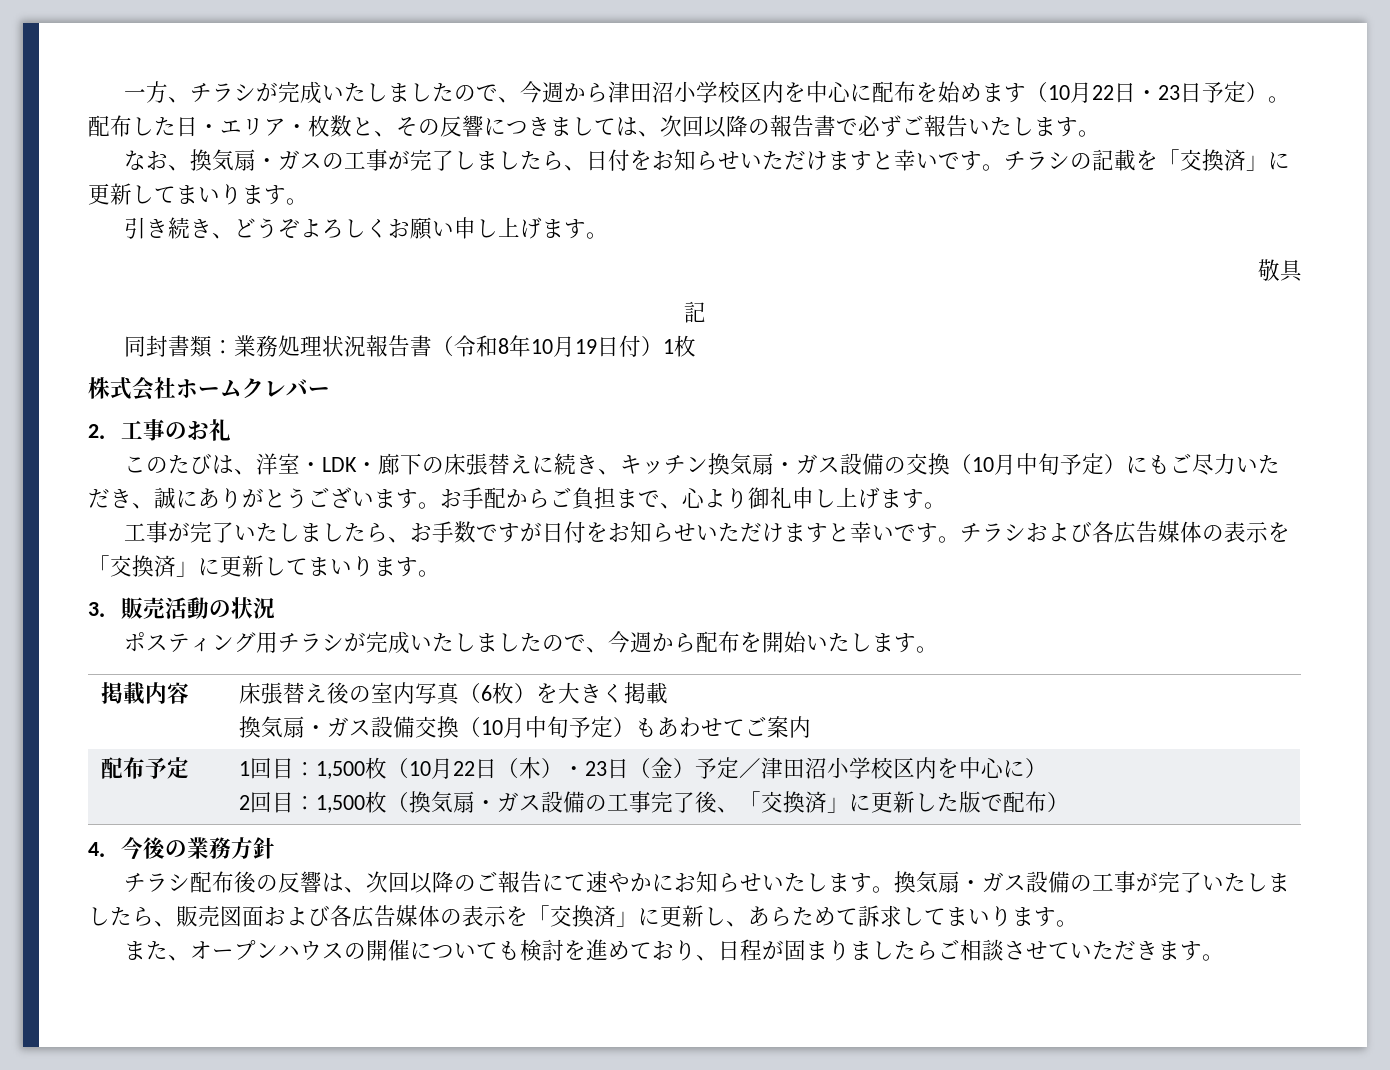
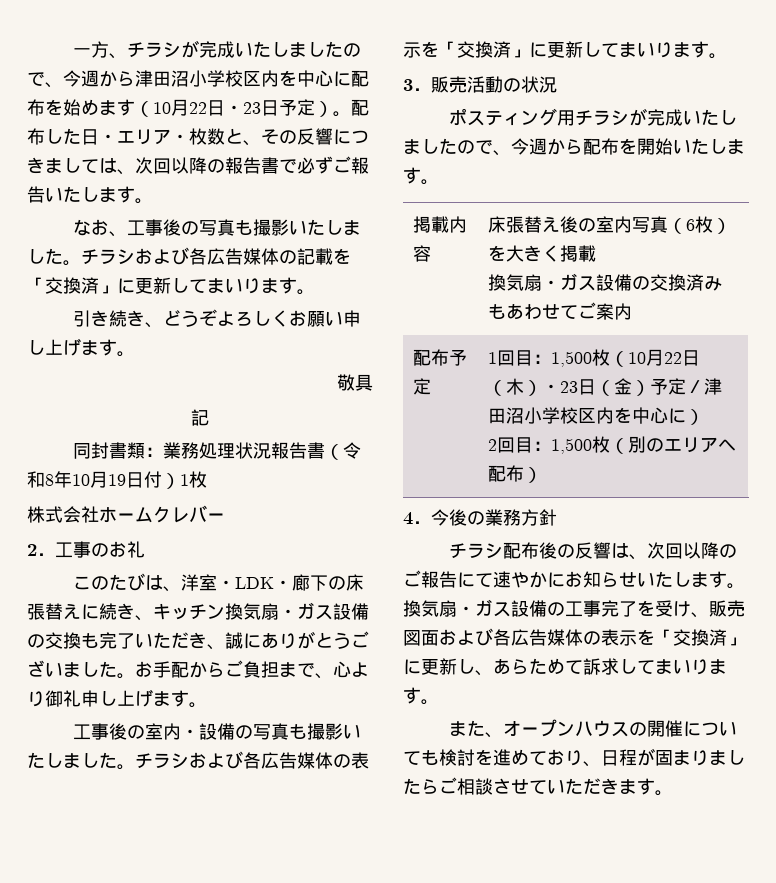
[190,149,1071,171] 換気扇・ガスの工事が完了しましたら、日付をお知らせいただけますと幸いです。チラシ -> [127,219,362,236] [27,247,279,266] 工事後の写真も撮影いたしました。チラシおよび各広告媒体
[950,453,1237,476] （10月中旬予定）にもご尽力 -> [81,632,135,649] も完了
[396,489,418,509] す -> [81,661,117,677] した
[168,521,939,543] が完了いたしましたら、お手数ですが日付をお知らせいただけますと幸いです -> [109,723,362,740] [27,752,117,768] 後の室内・設備の写真も撮影いたしました
[415,716,636,738] 交換（10月中旬予定） -> [631,274,722,291] の交換済み
[409,791,1004,813] 換気扇・ガス設備の工事完了後、「交換済」に更新した版で -> [627,436,736,453] 別のエリアへ
[1136,871,1291,893] [88,906,154,926] が完了いたしましたら -> [601,600,691,617] 完了を受け

